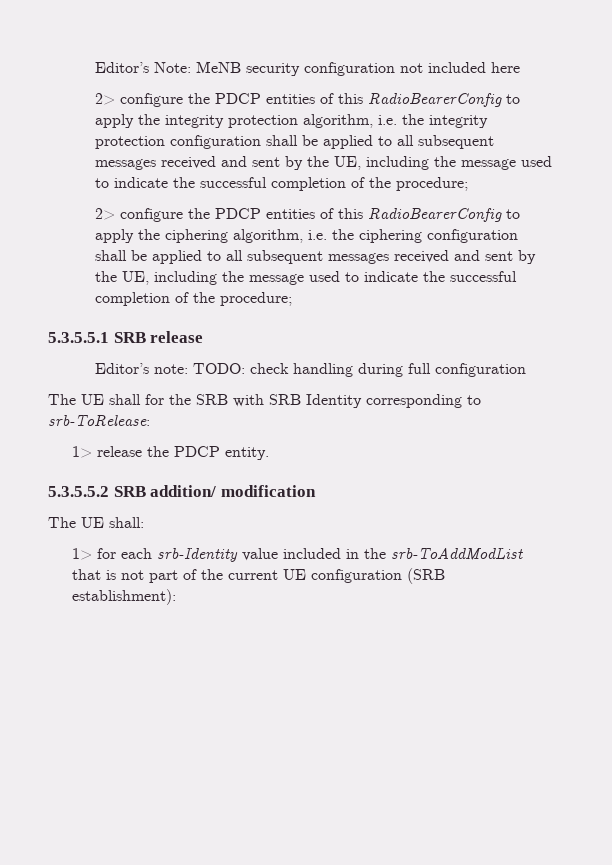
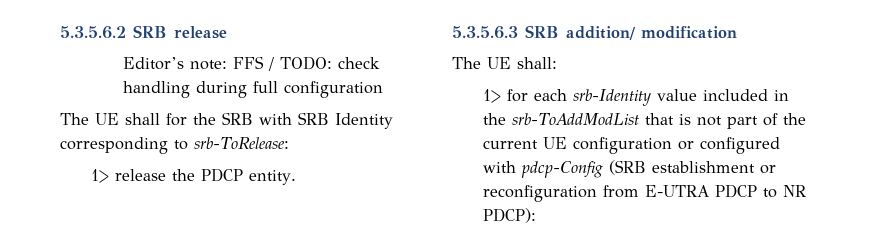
[95,61,521,76] [95,93,521,107] [95,114,489,128] [95,135,495,149] [95,156,553,170] [95,177,469,191] [95,208,521,222] [95,229,519,243] [95,250,537,264] [95,271,518,285] [95,292,293,306] [48,332,109,343] Editor’s Note: MeNB security configuration not included here // 2> configure the PDCP entities of this RadioBearerConfig to apply the integrity protection algorithm, i.e. the integrity protection configuration shall be applied to all subsequent messages received and sent by the UE, including the message used to indicate the successful completion of the procedure; // 2> configure the PDCP entities of this RadioBearerConfig to apply the ciphering algorithm, i.e. the ciphering configuration shall be applied to all subsequent messages received and sent by the UE, including the message used to indicate the successful completion of the procedure; // 5.3.5.5.1 -> [60,26,126,39] 5.3.5.6.2
(189, 369) none -> [232,56,274,71] FFS /
[48,486,109,497] 5.3.5.5.2 -> [452,26,518,39] 5.3.5.6.3
[406,568,445,584] [71,589,176,605] (SRB establishment): -> [678,137,781,154] [483,160,777,178] [483,184,807,202] [483,208,537,223] or configured with pdcp-Config (SRB establishment or reconfiguration from E-UTRA PDCP to NR PDCP):

